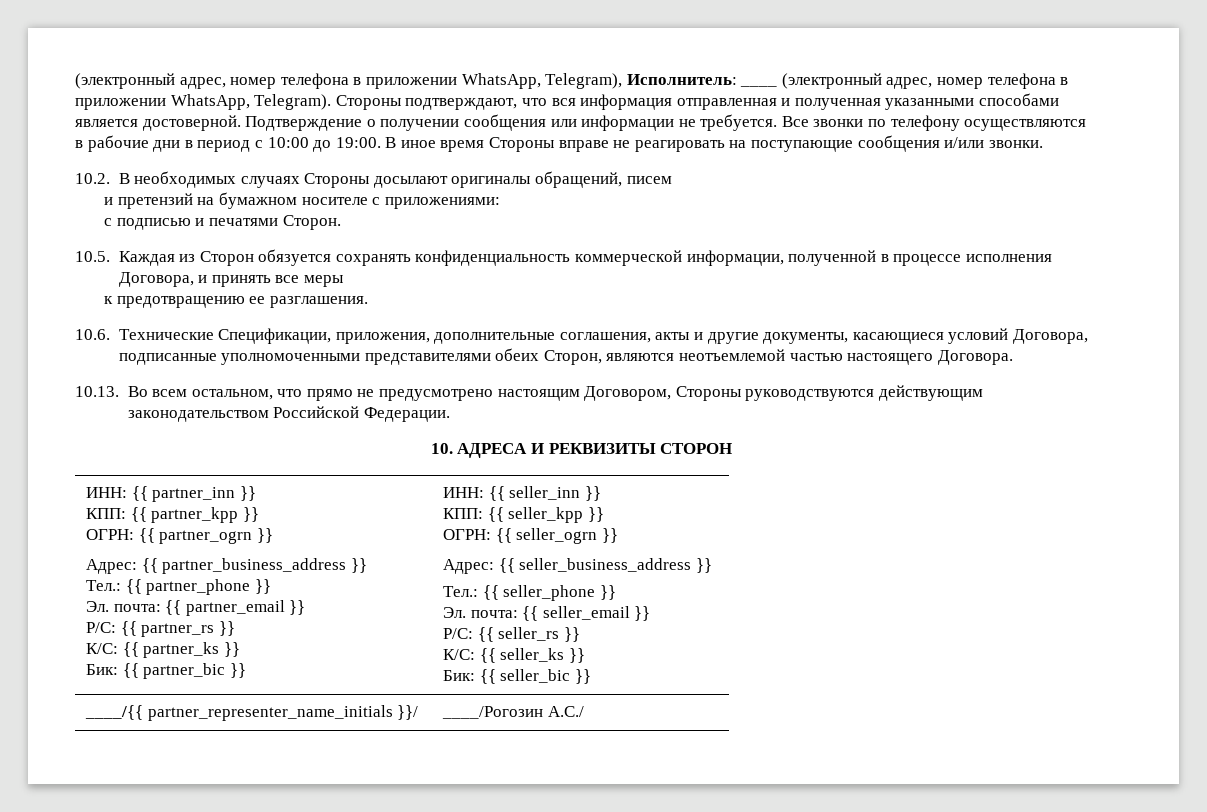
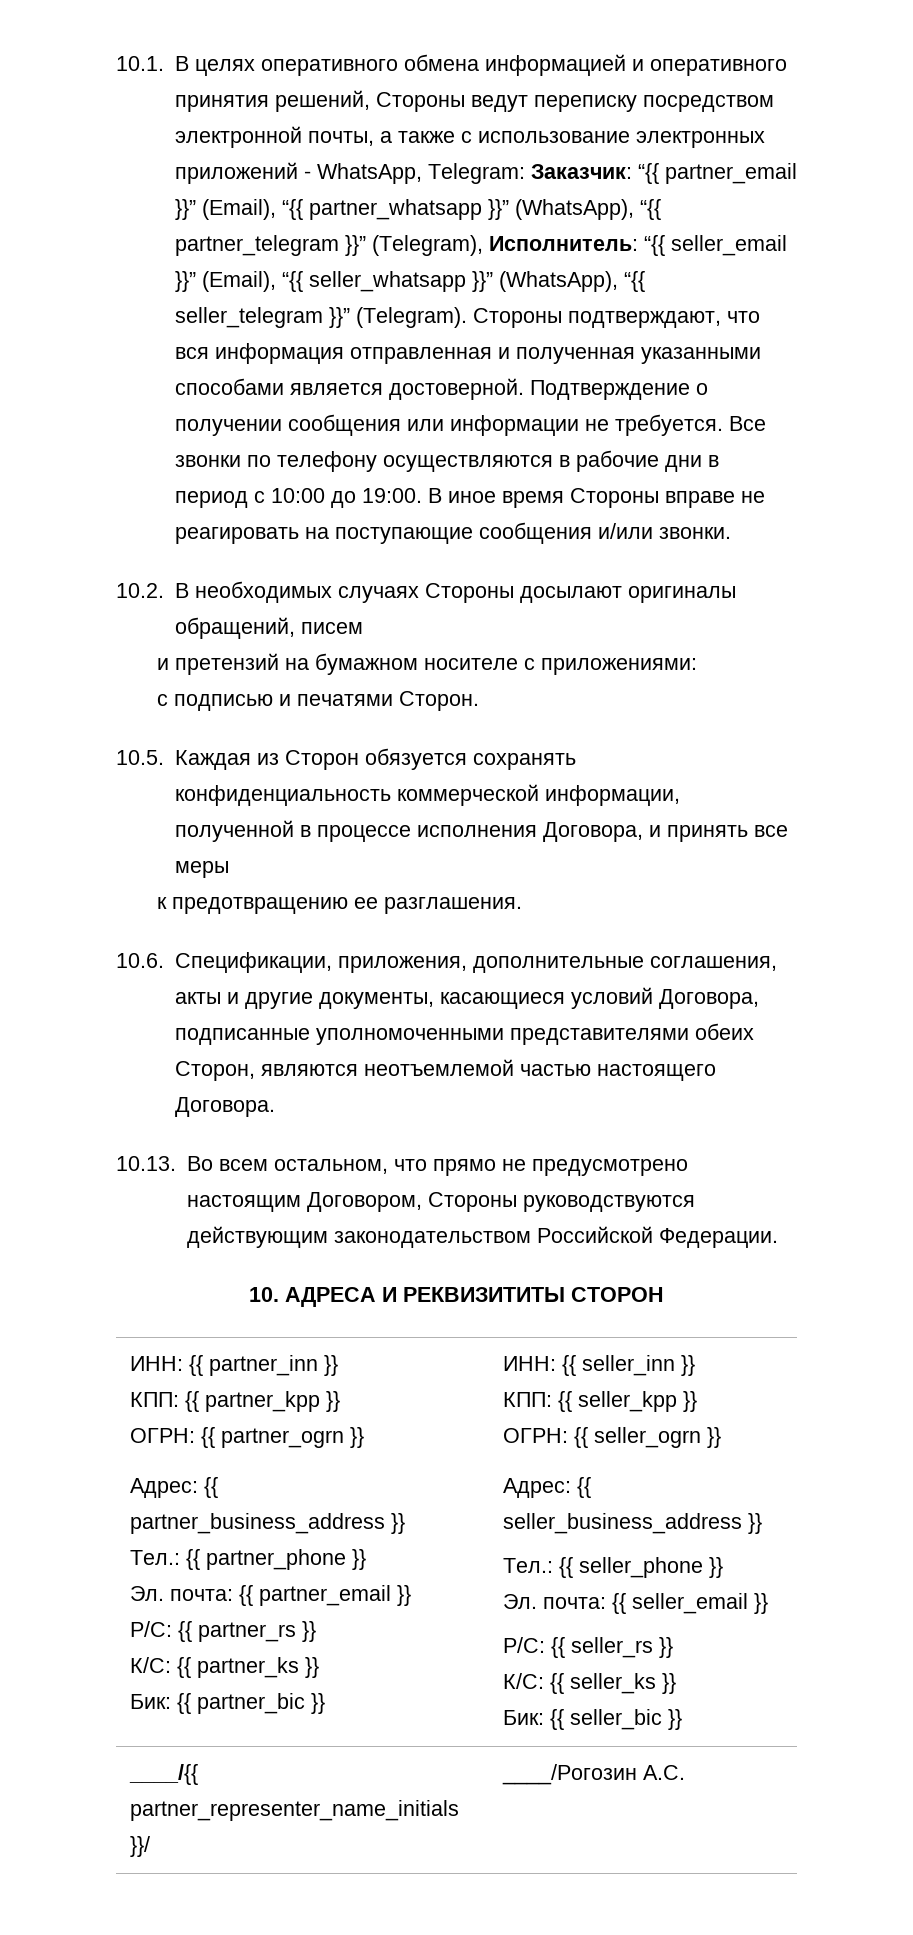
[75,73,737,89] [740,73,1069,89] [75,94,332,110] (электронный адрес, номер телефона в приложении WhatsApp, Telegram), Исполнитель: ____ (электронный адрес, номер телефона в приложении WhatsApp, Telegram). -> [116,54,787,76] [174,90,774,112] [174,126,765,148] [174,162,797,184] [174,199,661,220] [174,235,787,256] [174,271,645,292] [174,307,467,328] 10.1. В целях оперативного обмена информацией и оперативного принятия решений, Стороны ведут переписку посредством электронной почты, а также с использование электронных приложений - WhatsApp, Telegram: Заказчик: “{{ partner_email }}” (Email), “{{ partner_whatsapp }}” (WhatsApp), “{{ partner_telegram }}” (Telegram), Исполнитель: “{{ seller_email }}” (Email), “{{ seller_whatsapp }}” (WhatsApp), “{{ seller_telegram }}” (Telegram).
[118,329,214,340] Технические -> (164, 960) none
[548,443,656,454] РЕКВИЗИТЫ -> [403,1287,565,1302] РЕКВИЗИТИТЫ
[547,706,584,717] А.С./ -> [643,1765,686,1780] А.С.

